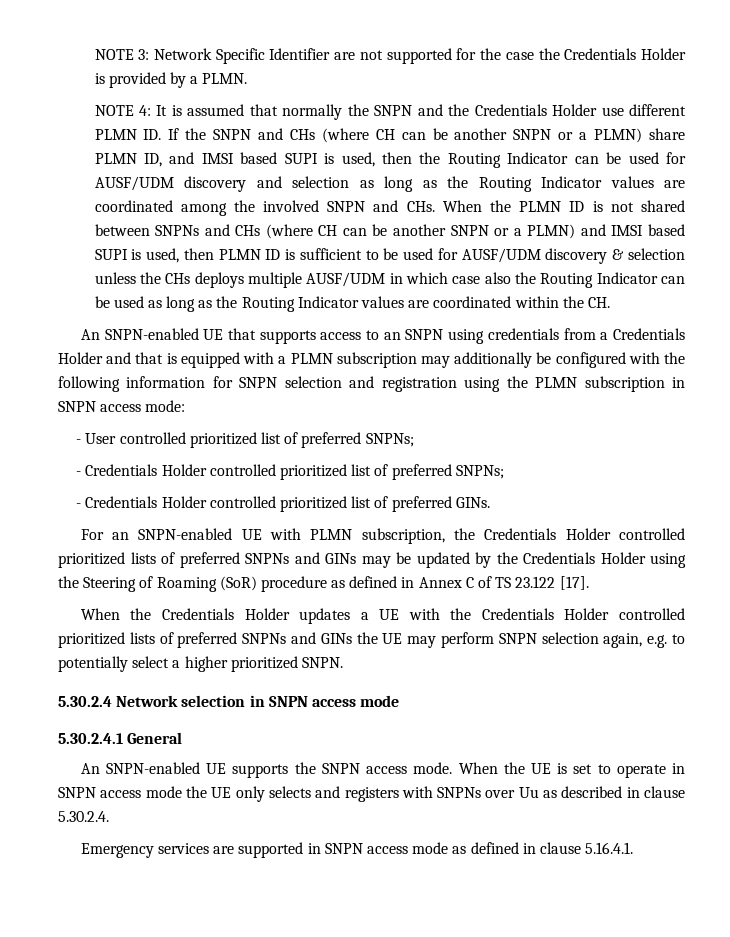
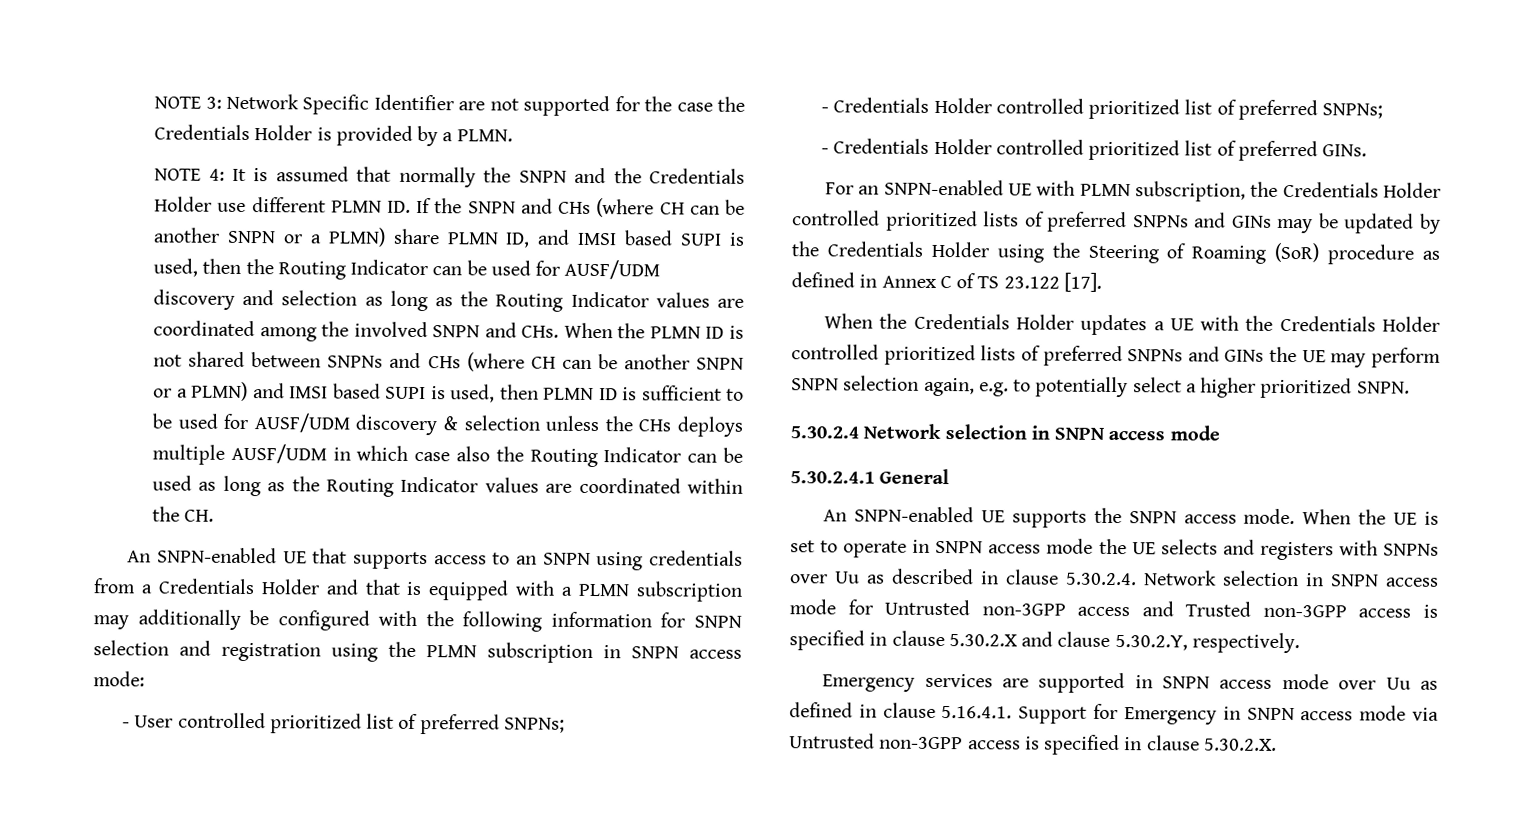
[235,786,265,802] only -> (1156, 548) none
(109, 816) none -> [1144,570,1439,587] [789,599,1438,618] [789,630,1300,654] Network selection in SNPN access mode for Untrusted non-3GPP access and Trusted non-3GPP access is specified in clause 5.30.2.X and clause 5.30.2.Y, respectively.
(449, 848) none -> [1338,677,1411,690] over Uu
(634, 848) none -> [1018,703,1439,725] [789,733,1277,756] Support for Emergency in SNPN access mode via Untrusted non-3GPP access is specified in clause 5.30.2.X.

